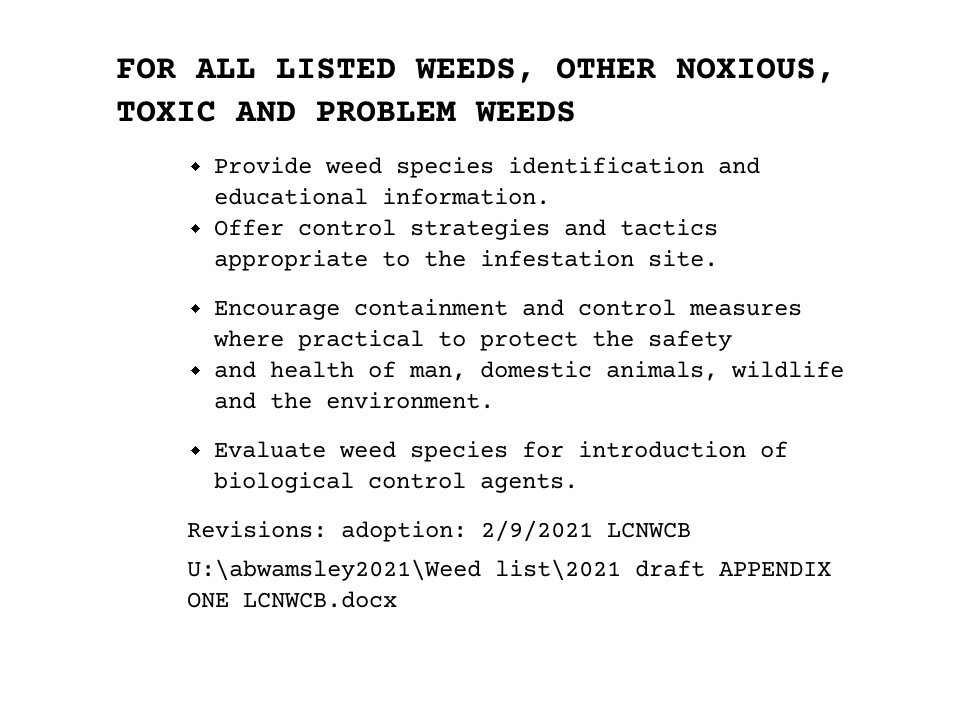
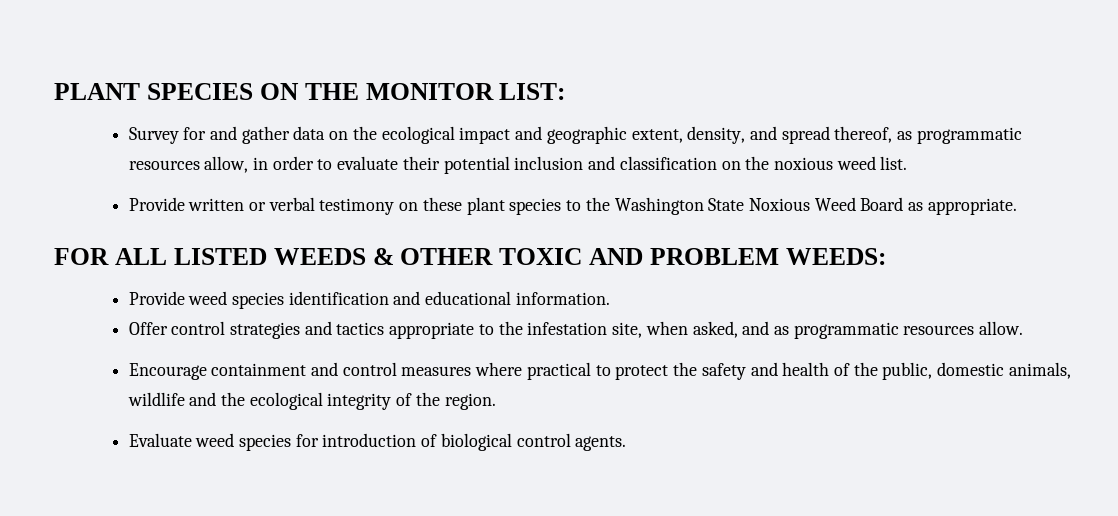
[116,58,836,83] FOR ALL LISTED WEEDS, OTHER NOXIOUS, -> [54,83,566,100] [128,126,1022,144] [128,156,908,174] [128,197,1017,215] [54,248,494,265] PLANT SPECIES ON THE MONITOR LIST: // Survey for and gather data on the ecological impact and geographic extent, density, and spread thereof, as programmatic resources allow, in order to evaluate their potential inclusion and classification on the noxious weed list. // Provide written or verbal testimony on these plant species to the Washington State Noxious Weed Board as appropriate. // FOR ALL LISTED WEEDS & OTHER
[475,101,576,122] WEEDS -> [785,248,886,265] WEEDS:
[647,250,718,267] site. -> [612,321,1024,339] site, when asked, and as programmatic resources allow.
(732, 340) // -> (746, 371) none
[408,365,466,381] man, -> [853,362,933,380] the public,
[325,392,494,409] environment. -> [249,392,496,410] ecological integrity of the region.
[187,520,692,542] [187,559,832,581] [187,591,398,608] // Revisions: adoption: 2/9/2021 LCNWCB // U:\abwamsley2021\Weed list\2021 draft APPENDIX ONE LCNWCB.docx -> (627, 443) none

